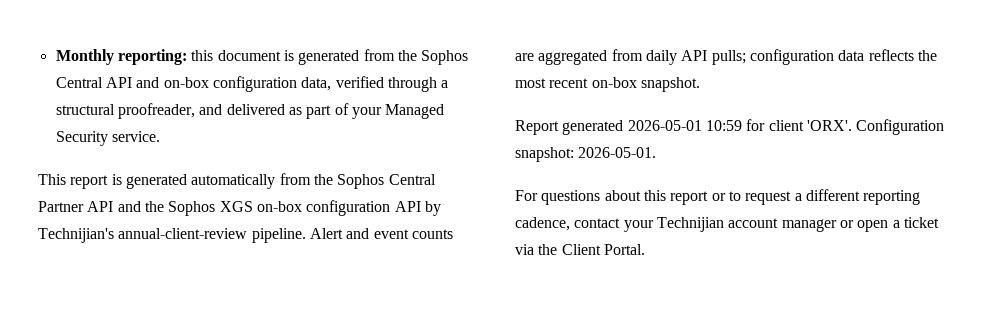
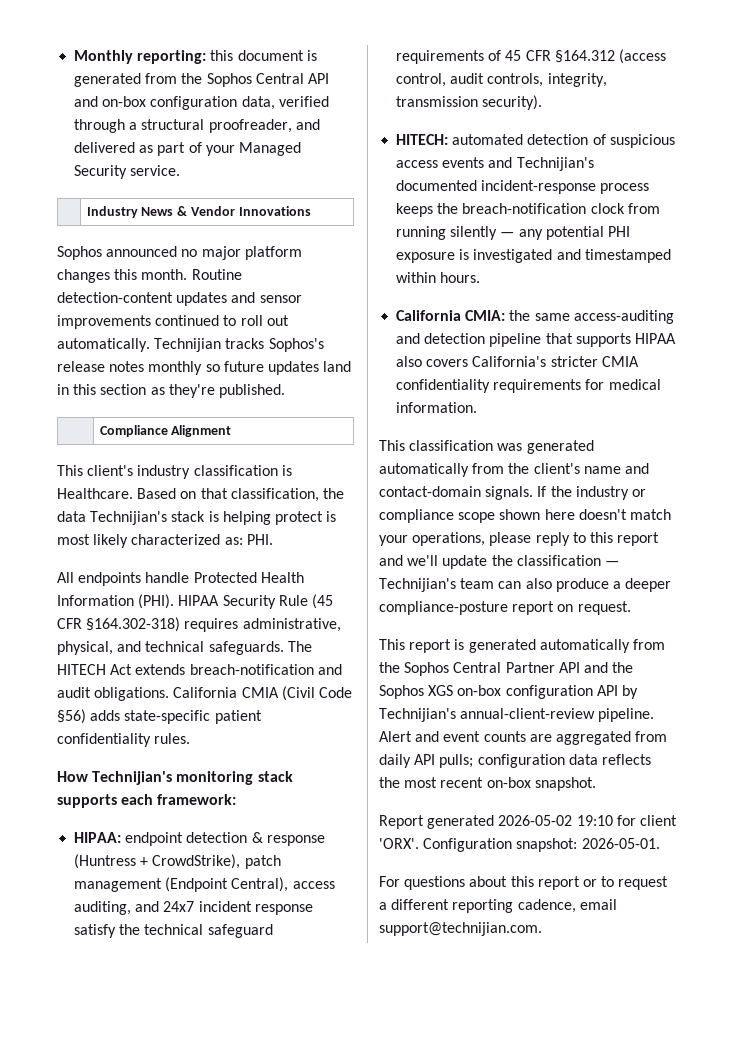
(160, 136) none -> [86,206,311,218] [57,246,302,260] [57,269,242,283] [57,292,302,306] [57,315,289,329] [57,338,324,352] [57,361,352,375] [57,384,285,398] [99,425,232,437] [57,465,292,479] [57,488,344,502] [57,511,337,525] [57,534,273,548] [57,572,304,586] [57,594,333,609] [57,617,341,632] [57,641,312,655] [57,664,342,675] [57,686,352,701] [57,709,262,724] [57,733,191,747] [57,771,293,785] [57,794,237,808] [74,832,325,846] [74,854,281,869] [74,877,335,892] [74,901,313,915] [74,924,273,938] [396,49,666,64] [396,73,607,87] [396,95,543,110] [396,134,675,148] [396,157,594,171] [396,180,650,194] [396,203,660,217] [396,226,630,240] [396,249,671,263] [396,272,481,283] [396,310,674,324] [396,333,676,347] [396,356,639,367] [396,379,661,393] [396,402,478,413] [379,440,594,454] [379,463,649,477] [379,486,646,500] [379,509,671,523] [379,532,660,546] [379,555,619,569] [379,578,672,592] [379,601,631,615] // | Industry News & Vendor Innovations // Sophos announced no major platform changes this month. Routine detection-content updates and sensor improvements continued to roll out automatically. Technijian tracks Sophos's release notes monthly so future updates land in this section as they're published. // | Compliance Alignment // This client's industry classification is Healthcare. Based on that classification, the data Technijian's stack is helping protect is most likely characterized as: PHI. // All endpoints handle Protected Health Information (PHI). HIPAA Security Rule (45 CFR §164.302-318) requires administrative, physical, and technical safeguards. The HITECH Act extends breach-notification and audit obligations. California CMIA (Civil Code §56) adds state-specific patient confidentiality rules. // How Technijian's monitoring stack supports each framework: // HIPAA: endpoint detection & response (Huntress + CrowdStrike), patch management (Endpoint Central), access auditing, and 24x7 incident response satisfy the technical safeguard requirements of 45 CFR §164.312 (access control, audit controls, integrity, transmission security). // HITECH: automated detection of suspicious access events and Technijian's documented incident-response process keeps the breach-notification clock from running silently — any potential PHI exposure is investigated and timestamped within hours. // California CMIA: the same access-auditing and detection pipeline that supports HIPAA also covers California's stricter CMIA confidentiality requirements for medical information. // This classification was generated automatically from the client's name and contact-domain signals. If the industry or compliance scope shown here doesn't match your operations, please reply to this report and we'll update the classification — Technijian's team can also produce a deeper compliance-posture report on request.
[627,120,742,131] 2026-05-01 10:59 -> [498,815,613,826] 2026-05-02 19:10
[574,217,939,232] [515,244,645,255] contact your Technijian account manager or open a ticket via the Client Portal. -> [579,899,617,910] [379,922,542,936] email support@technijian.com.

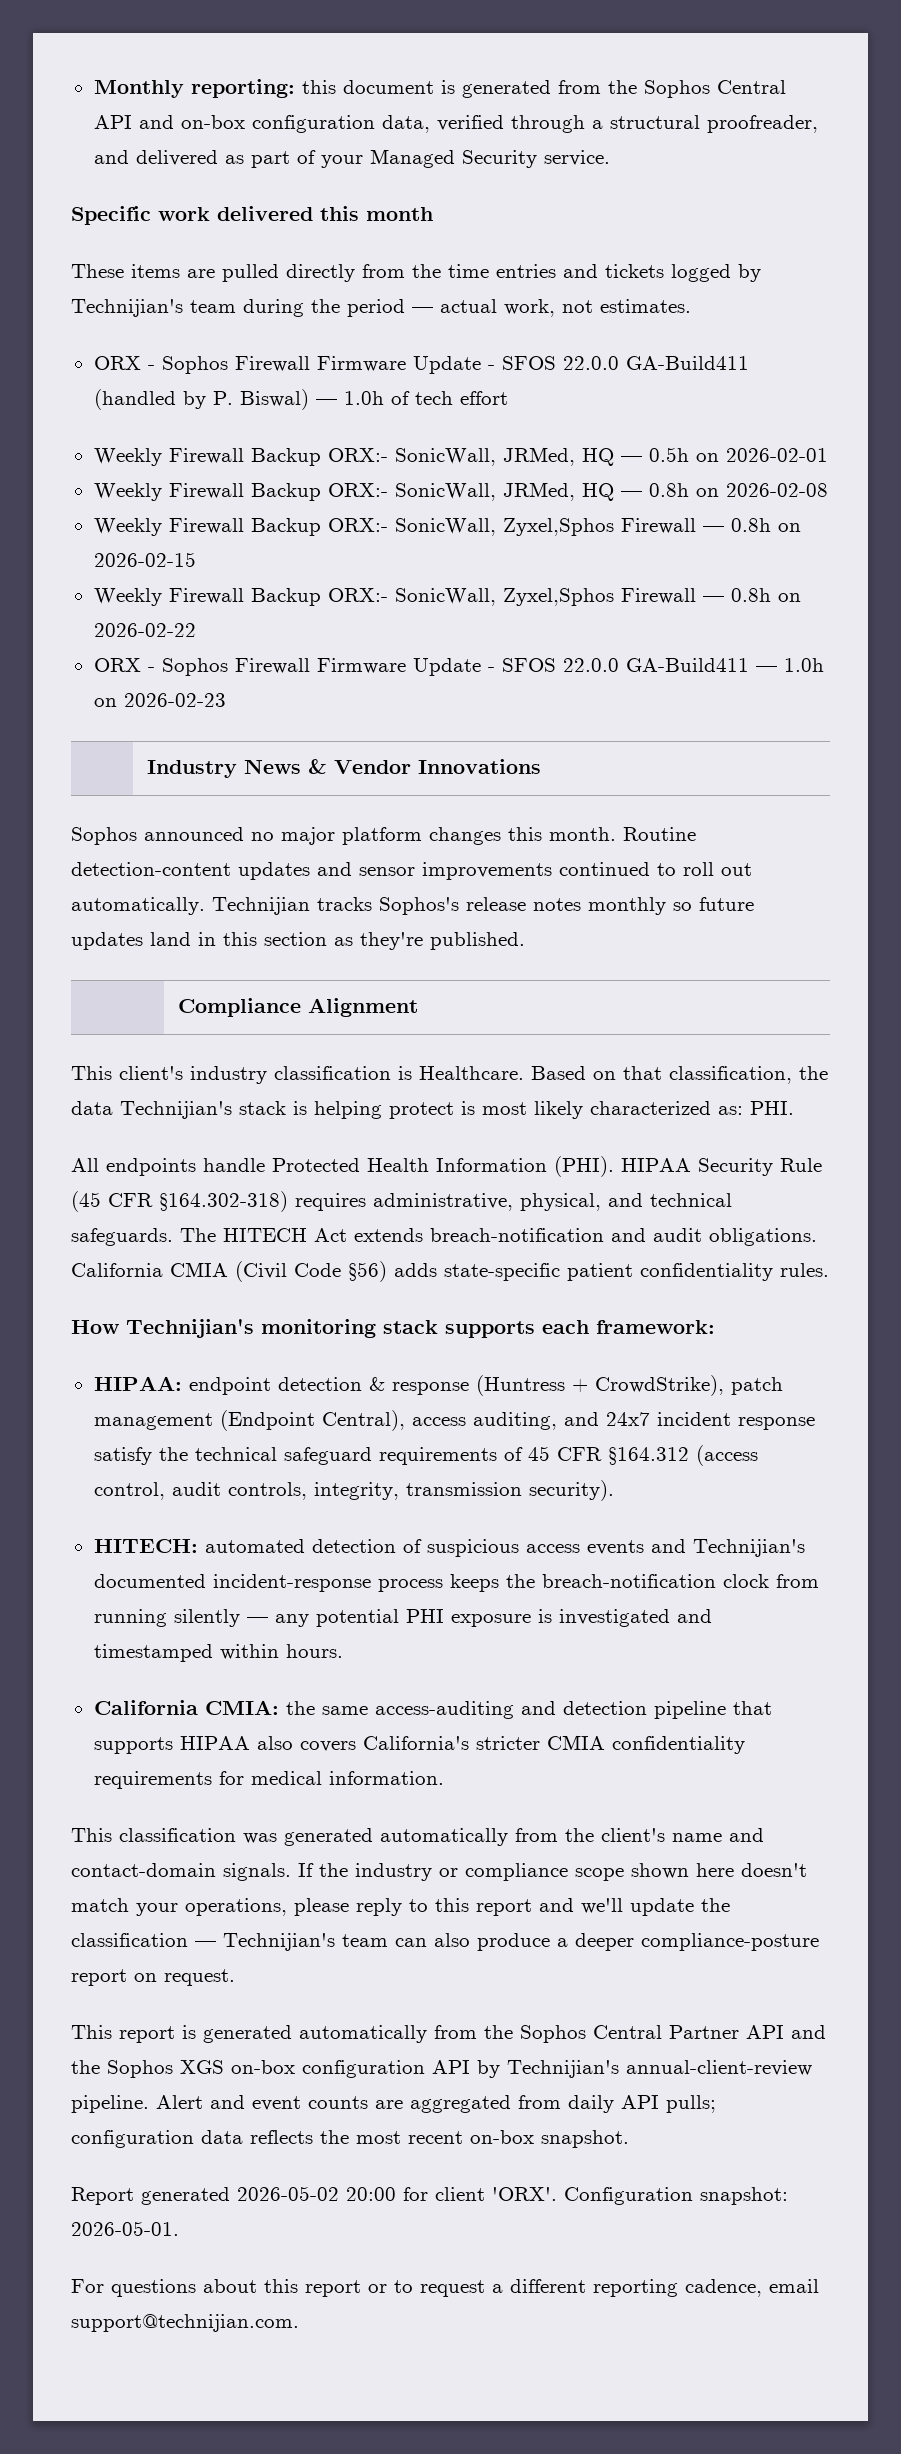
(181, 170) none -> [71,206,433,225] [71,264,761,282] [71,299,691,317] [93,356,749,374] [93,389,508,410] [93,447,828,466] [93,482,828,501] [93,518,801,536] [93,552,196,567] [93,588,801,606] [93,623,196,637] [93,658,824,676] [93,693,226,707] // Specific work delivered this month // These items are pulled directly from the time entries and tickets logged by Technijian's team during the period — actual work, not estimates. // ORX - Sophos Firewall Firmware Update - SFOS 22.0.0 GA-Build411 (handled by P. Biswal) — 1.0h of tech effort // Weekly Firewall Backup ORX:- SonicWall, JRMed, HQ — 0.5h on 2026-02-01 // Weekly Firewall Backup ORX:- SonicWall, JRMed, HQ — 0.8h on 2026-02-08 // Weekly Firewall Backup ORX:- SonicWall, Zyxel,Sphos Firewall — 0.8h on 2026-02-15 // Weekly Firewall Backup ORX:- SonicWall, Zyxel,Sphos Firewall — 0.8h on 2026-02-22 // ORX - Sophos Firewall Firmware Update - SFOS 22.0.0 GA-Build411 — 1.0h on 2026-02-23
[576,815,613,826] 19:10 -> [346,2187,396,2201] 20:00

